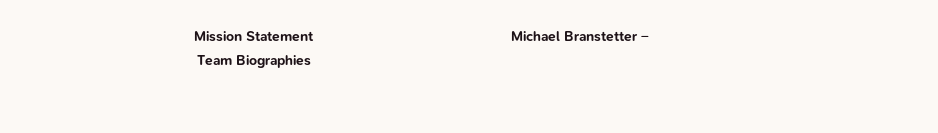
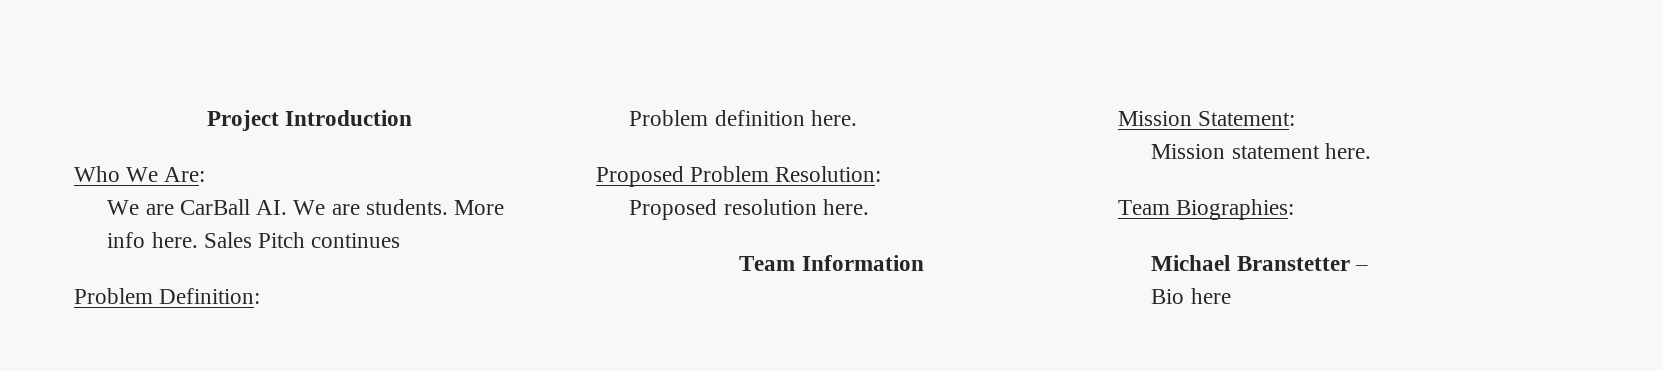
[194,31,314,42] [196,55,311,68] Mission Statement // Team Biographies -> [206,110,413,131] [74,166,206,182] [107,199,504,215] [107,232,401,248] [74,288,261,304] [629,110,857,126] [596,166,882,187] [629,199,869,220] [739,255,924,271] [1118,111,1296,126] [1151,143,1371,159] [1118,199,1295,220] Project Introduction // Who We Are: // We are CarBall AI. We are students. More info here. Sales Pitch continues // Problem Definition: // Problem definition here. // Proposed Problem Resolution: // Proposed resolution here. // Team Information // Mission Statement: // Mission statement here. // Team Biographies:
(649, 38) none -> [1151,288,1231,304] // Bio here

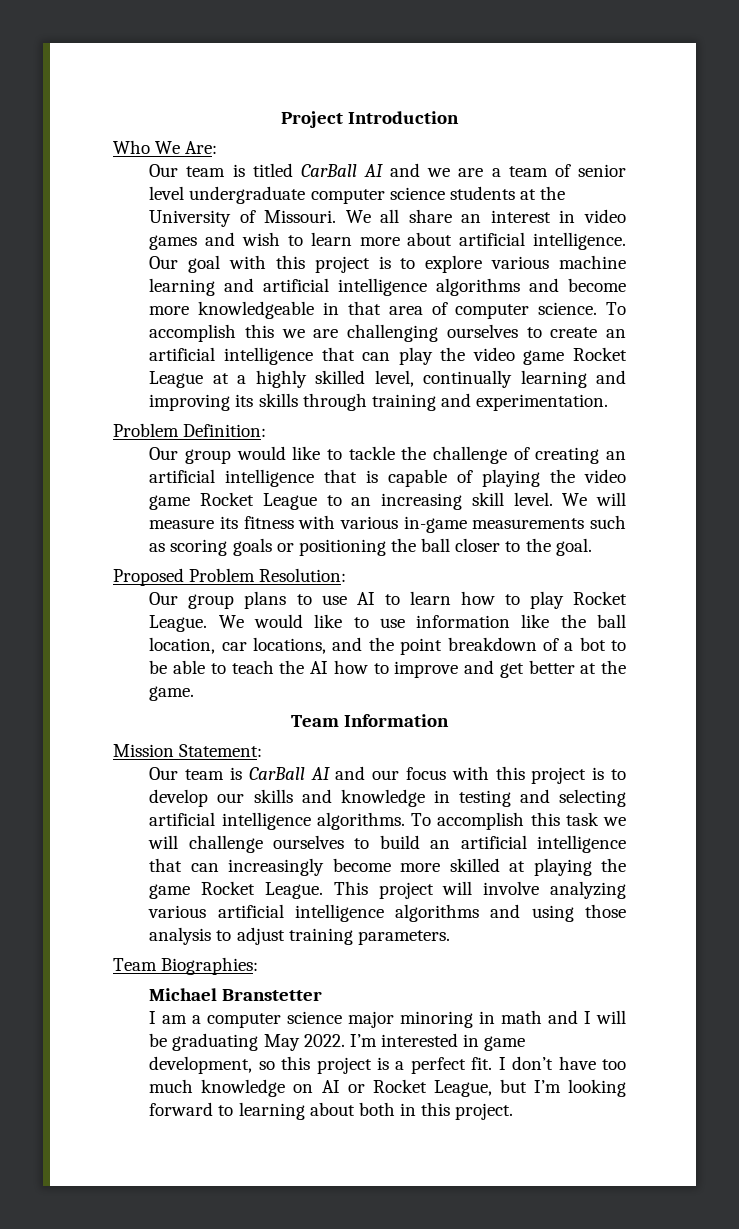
[107,199,504,215] [107,232,401,248] [74,288,261,304] [629,110,857,126] [596,166,882,187] [629,199,869,220] [739,255,924,271] [1118,111,1296,126] [1151,143,1371,159] [1118,199,1295,220] [1151,255,1368,271] [1151,288,1231,304] We are CarBall AI. We are students. More info here. Sales Pitch continues // Problem Definition: // Problem definition here. // Proposed Problem Resolution: // Proposed resolution here. // Team Information // Mission Statement: // Mission statement here. // Team Biographies: // Michael Branstetter – // Bio here -> [149,163,626,177] [149,186,566,204] [149,209,626,227] [149,232,626,250] [149,255,626,273] [149,278,627,296] [149,301,626,319] [149,324,626,342] [149,347,627,365] [149,370,626,388] [149,393,609,411] [113,423,267,437] [149,446,627,464] [149,469,626,487] [149,492,626,510] [149,515,626,533] [149,538,592,556] [113,568,347,586] [149,591,627,609] [149,614,626,632] [149,637,627,655] [149,660,626,678] [149,686,195,701] [290,714,450,727] [113,744,263,757] [149,766,626,784] [149,789,626,807] [149,812,626,830] [148,835,627,853] [149,858,626,876] [149,881,626,899] [148,904,626,922] [149,927,450,945] [113,957,259,975] [149,988,323,1001] [149,1010,626,1028] [149,1033,526,1051] [149,1056,626,1074] [149,1079,626,1097] [149,1102,514,1120] Our team is titled CarBall AI and we are a team of senior level undergraduate computer science students at the University of Missouri. We all share an interest in video games and wish to learn more about artificial intelligence. Our goal with this project is to explore various machine learning and artificial intelligence algorithms and become more knowledgeable in that area of computer science. To accomplish this we are challenging ourselves to create an artificial intelligence that can play the video game Rocket League at a highly skilled level, continually learning and improving its skills through training and experimentation. // Problem Definition: // Our group would like to tackle the challenge of creating an artificial intelligence that is capable of playing the video game Rocket League to an increasing skill level. We will measure its fitness with various in-game measurements such as scoring goals or positioning the ball closer to the goal. // Proposed Problem Resolution: // Our group plans to use AI to learn how to play Rocket League. We would like to use information like the ball location, car locations, and the point breakdown of a bot to be able to teach the AI how to improve and get better at the game. // Team Information // Mission Statement: // Our team is CarBall AI and our focus with this project is to develop our skills and knowledge in testing and selecting artificial intelligence algorithms. To accomplish this task we will challenge ourselves to build an artificial intelligence that can increasingly become more skilled at playing the game Rocket League. This project will involve analyzing various artificial intelligence algorithms and using those analysis to adjust training parameters. // Team Biographies: // Michael Branstetter // I am a computer science major minoring in math and I will be graduating May 2022. I’m interested in game development, so this project is a perfect fit. I don’t have too much knowledge on AI or Rocket League, but I’m looking forward to learning about both in this project.

